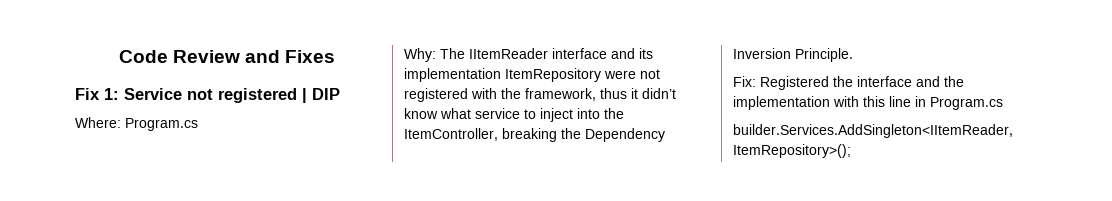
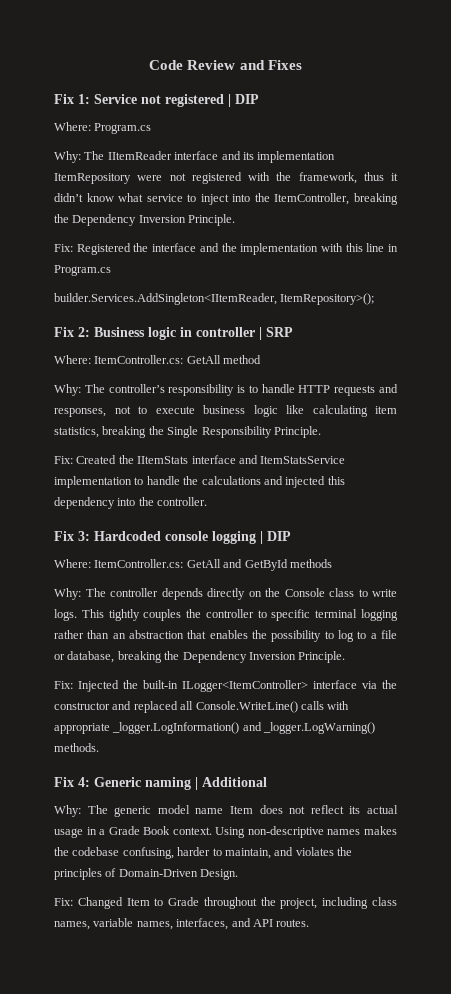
(851, 151) none -> [54,327,293,340] [54,355,262,364] [54,384,398,396] [54,405,397,417] [54,426,321,438] [54,455,346,464] [54,476,345,488] [54,497,208,509] [54,531,291,544] [54,559,332,571] [54,588,397,600] [54,609,398,621] [54,630,397,642] [54,651,346,663] [54,680,397,692] [54,701,350,713] [54,722,376,734] [54,743,99,752] [54,777,267,790] [54,805,399,817] [54,826,397,838] [54,847,352,859] [54,868,239,880] [54,897,397,909] [54,918,310,930] // Fix 2: Business logic in controller | SRP // Where: ItemController.cs: GetAll method // Why: The controller’s responsibility is to handle HTTP requests and responses, not to execute business logic like calculating item statistics, breaking the Single Responsibility Principle. // Fix: Created the IItemStats interface and ItemStatsService implementation to handle the calculations and injected this dependency into the controller. // Fix 3: Hardcoded console logging | DIP // Where: ItemController.cs: GetAll and GetById methods // Why: The controller depends directly on the Console class to write logs. This tightly couples the controller to specific terminal logging rather than an abstraction that enables the possibility to log to a file or database, breaking the Dependency Inversion Principle. // Fix: Injected the built-in ILogger<ItemController> interface via the constructor and replaced all Console.WriteLine() calls with appropriate _logger.LogInformation() and _logger.LogWarning() methods. // Fix 4: Generic naming | Additional // Why: The generic model name Item does not reflect its actual usage in a Grade Book context. Using non-descriptive names makes the codebase confusing, harder to maintain, and violates the principles of Domain-Driven Design. // Fix: Changed Item to Grade throughout the project, including class names, variable names, interfaces, and API routes.

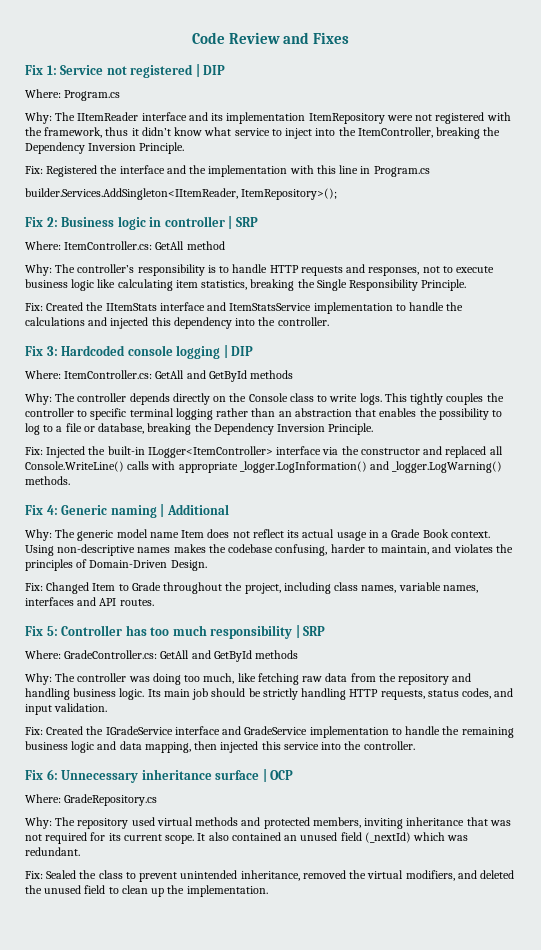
[176,918,229,930] interfaces, -> [25,597,74,606] interfaces
(310, 923) none -> [25,625,326,639] [25,650,299,662] [25,673,472,685] [25,688,514,700] [25,703,108,715] [25,726,514,738] [25,741,415,753] [25,769,294,783] [25,794,158,806] [25,817,511,829] [25,832,469,844] [25,847,80,856] [25,870,515,882] [25,885,268,897] // Fix 5: Controller has too much responsibility | SRP // Where: GradeController.cs: GetAll and GetById methods // Why: The controller was doing too much, like fetching raw data from the repository and handling business logic. Its main job should be strictly handling HTTP requests, status codes, and input validation. // Fix: Created the IGradeService interface and GradeService implementation to handle the remaining business logic and data mapping, then injected this service into the controller. // Fix 6: Unnecessary inheritance surface | OCP // Where: GradeRepository.cs // Why: The repository used virtual methods and protected members, inviting inheritance that was not required for its current scope. It also contained an unused field (_nextId) which was redundant. // Fix: Sealed the class to prevent unintended inheritance, removed the virtual modifiers, and deleted the unused field to clean up the implementation.

